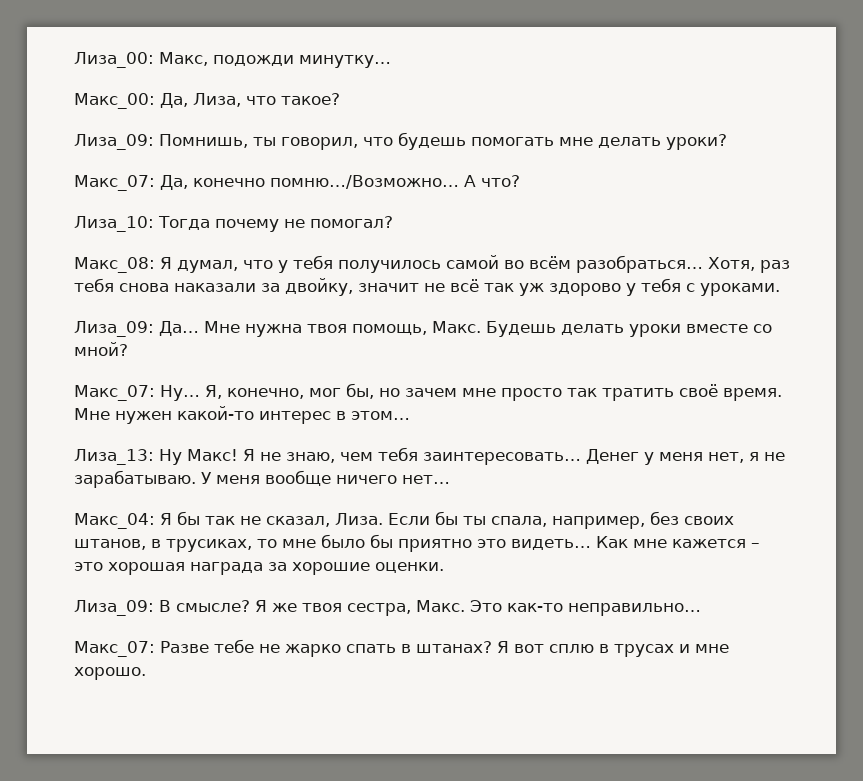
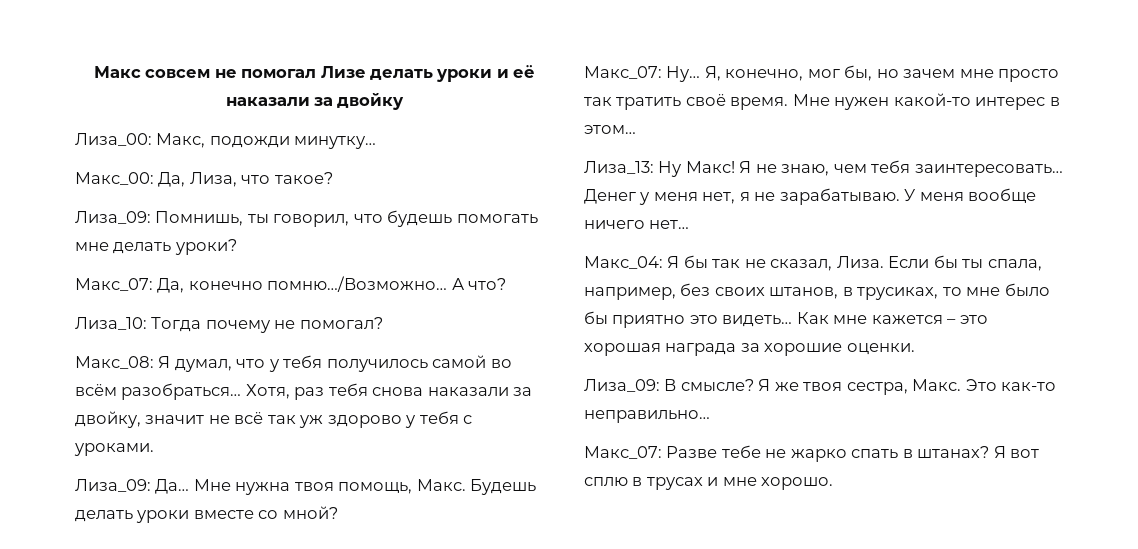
(74, 60) none -> [93,65,536,82] [225,93,405,110] Макс совсем не помогал Лизе делать уроки и её наказали за двойку //

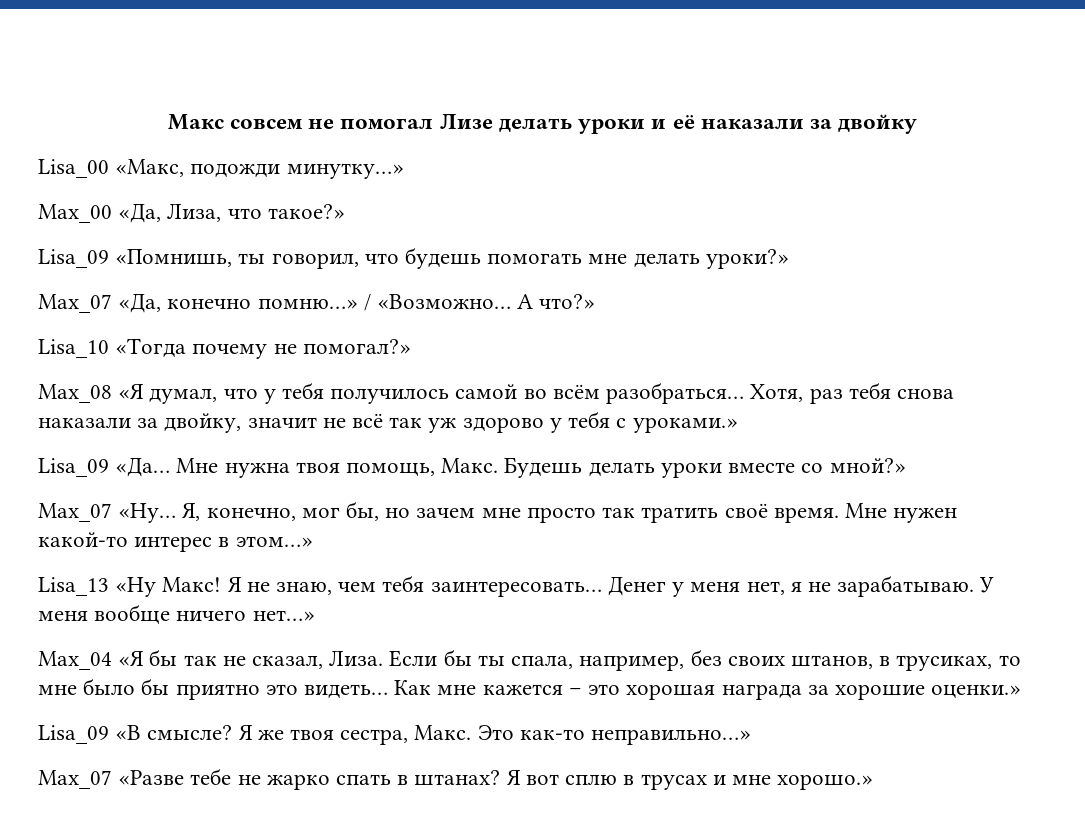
[75,133,377,149] [75,172,333,187] [75,211,244,226] Лиза_00: Макс, подожди минутку… // Макс_00: Да, Лиза, что такое? // Лиза_09: Помнишь, -> [38,159,404,179] [38,203,345,223] [38,249,233,268] Lisa_00 «Макс, подожди минутку…» // Max_00 «Да, Лиза, что такое?» // Lisa_09 «Помнишь,
[174,239,237,255] [75,276,507,293] [75,317,383,333] [75,356,171,369] уроки? // Макс_07: Да, конечно помню…/Возможно… А что? // Лиза_10: Тогда почему не помогал? // Макс_08: Я -> [705,249,789,269] [38,293,596,313] [38,338,411,359] [38,383,145,403] уроки?» // Max_07 «Да, конечно помню…» / «Возможно… А что?» // Lisa_10 «Тогда почему не помогал?» // Max_08 «Я
[74,443,154,456] [75,479,190,494] уроками. // Лиза_09: Да… -> [632,417,738,433] [38,457,171,477] уроками.» // Lisa_09 «Да…
[282,506,338,519] [584,66,701,82] мной? // Макс_07: Ну… -> [829,458,906,473] [38,503,177,523] мной?» // Max_07 «Ну…
[584,125,636,134] [584,161,683,177] этом… // Лиза_13: Ну -> [235,536,313,547] [38,577,157,597] этом…» // Lisa_13 «Ну
[649,220,690,229] [584,256,680,269] нет… // Макс_04: Я -> [252,610,315,621] [38,650,145,670] нет…» // Max_04 «Я
[846,343,915,355] [584,379,677,392] оценки. // Лиза_09: В -> [931,685,1022,699] [38,725,142,744] оценки.» // Lisa_09 «В
[584,410,710,423] [584,446,718,459] неправильно… // Макс_07: Разве -> [591,729,752,745] [38,770,185,789] неправильно…» // Max_07 «Разве
[761,477,834,490] хорошо. -> [777,774,874,790] хорошо.»

